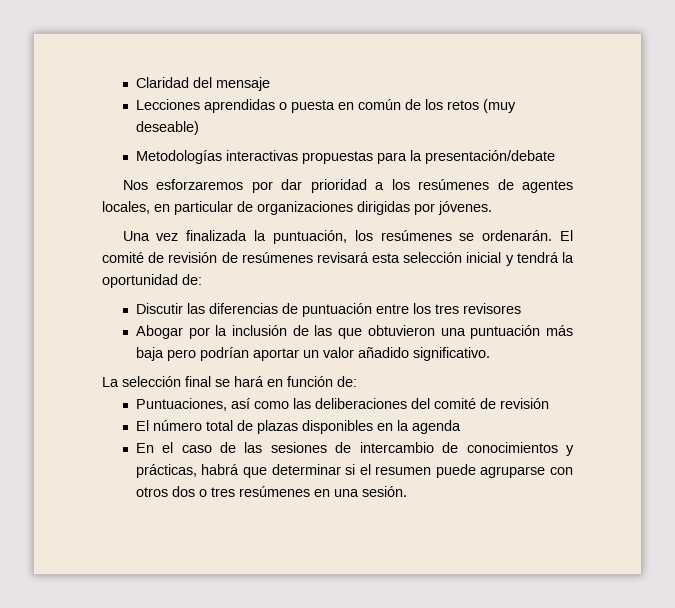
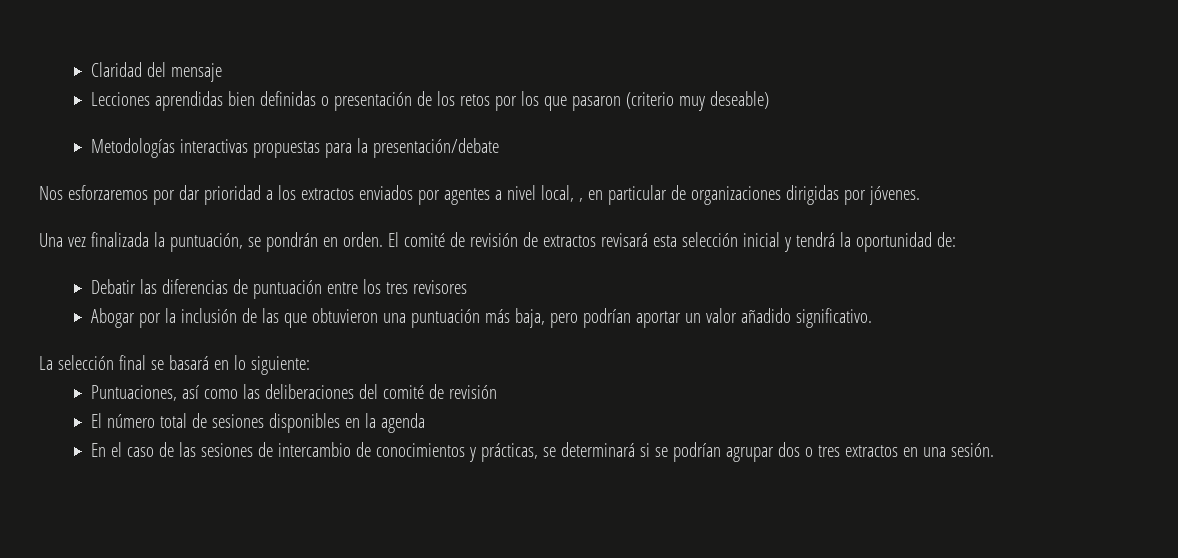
[278,99,516,113] o puesta en común de los retos (muy -> [227,91,705,111] bien definidas o presentación de los retos por los que pasaron (criterio muy
[418,179,573,193] [102,201,150,214] resúmenes de agentes locales, -> [300,185,583,205] extractos enviados por agentes a nivel local, ,
[354,230,553,241] los resúmenes se ordenarán. -> [247,232,383,252] se pondrán en orden.
[241,252,313,263] resúmenes -> [542,235,596,247] extractos
[135,303,183,314] Discutir -> [90,279,136,294] Debatir
[135,347,164,361] baja -> [514,308,545,328] baja,
[234,376,357,387] hará en función de: -> [168,355,310,375] basará en lo siguiente:
[256,420,298,434] plazas -> [211,414,264,428] sesiones
[201,464,573,478] [135,487,168,497] habrá que determinar si el resumen puede agruparse con otros -> [542,442,774,462] se determinará si se podrían agrupar
[238,486,310,497] resúmenes -> [844,445,898,457] extractos

